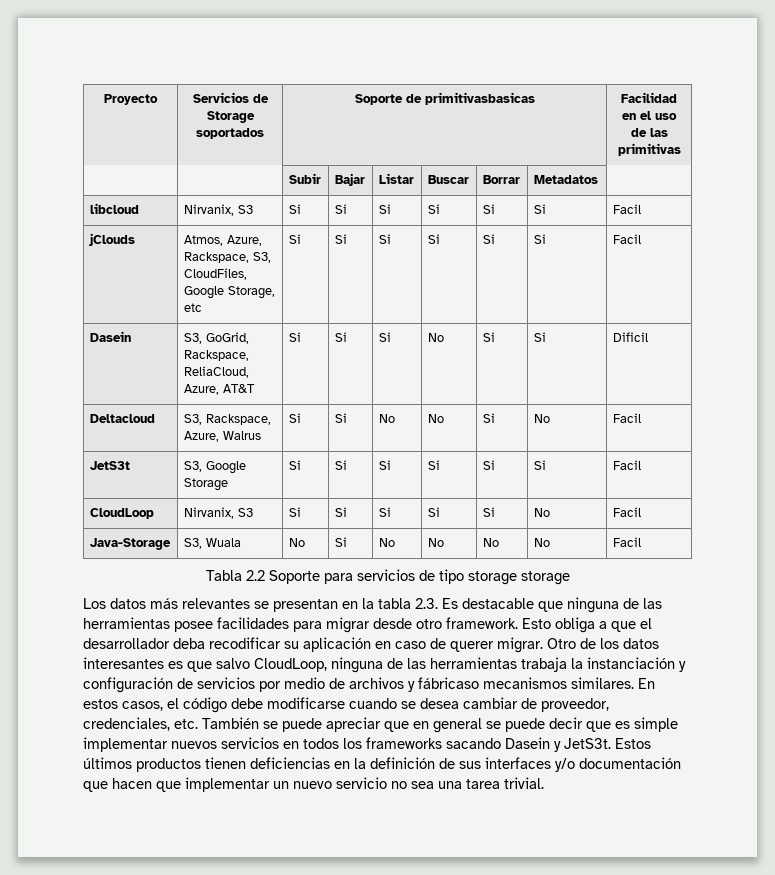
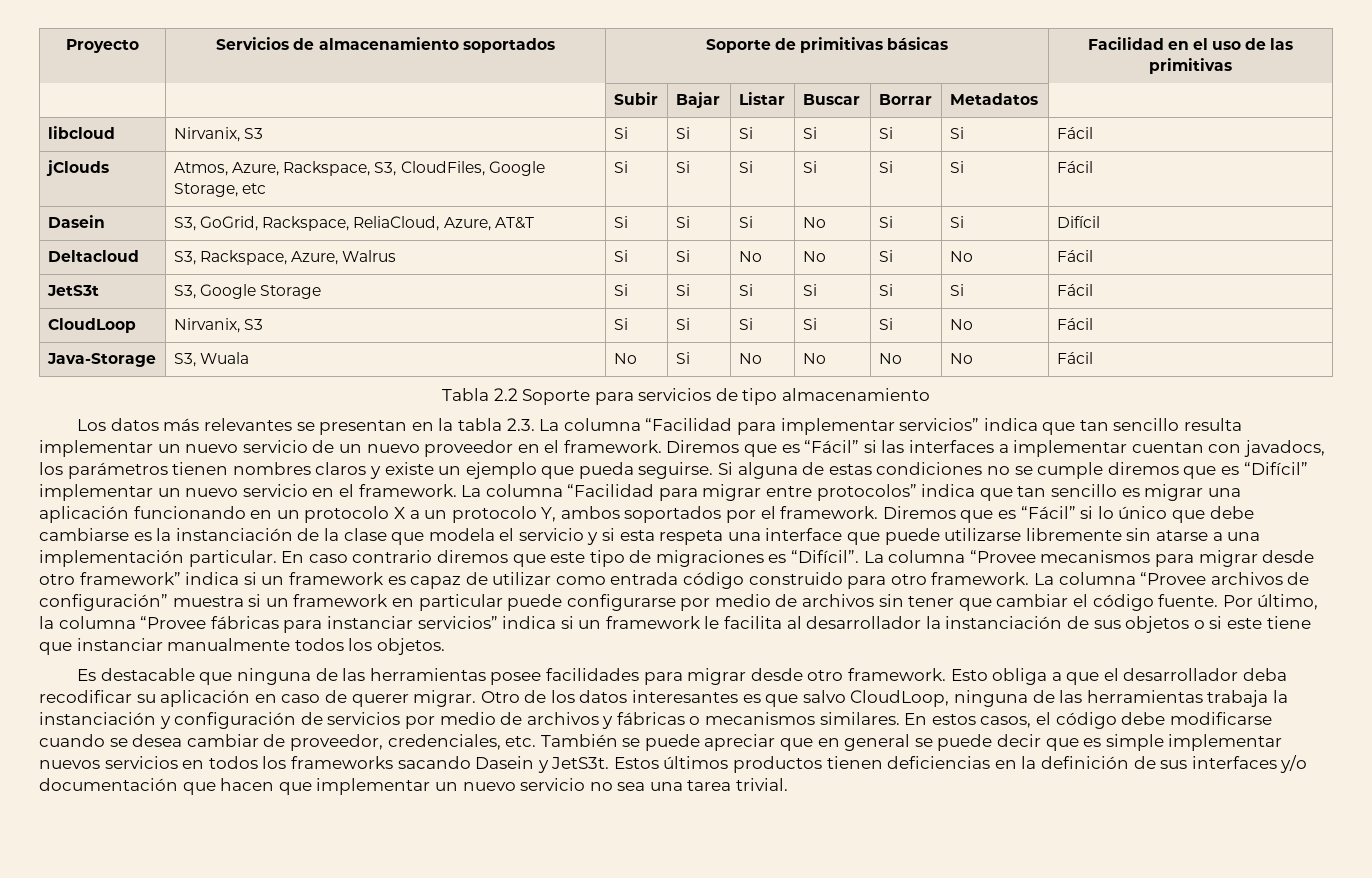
[206,111,255,123] Storage -> [318,37,459,50] almacenamiento
[424,92,535,105] primitivasbasicas -> [800,37,949,53] primitivas básicas
[612,204,641,214] Facil -> [1056,127,1093,139] Fácil
[612,234,641,244] Facil -> [1056,161,1093,173] Fácil
[612,332,648,342] Dificil -> [1056,216,1100,228] Difícil
[612,413,641,423] Facil -> [1056,250,1093,262] Fácil
[612,460,641,470] Facil -> [1056,284,1093,296] Fácil
[612,507,641,517] Facil -> [1056,318,1093,330] Fácil
[612,537,641,547] Facil -> [1056,352,1093,364] Fácil
[467,571,570,585] storage storage -> [782,388,931,401] almacenamiento
(438, 603) none -> [539,418,1243,435] [39,440,1325,457] [39,462,1308,479] [39,484,1241,501] [39,506,1254,523] [39,528,1261,545] [39,550,1315,567] [39,572,1310,589] [39,594,1319,611] [39,616,1311,633] [39,638,445,655] La columna “Facilidad para implementar servicios” indica que tan sencillo resulta implementar un nuevo servicio de un nuevo proveedor en el framework. Diremos que es “Fácil” si las interfaces a implementar cuentan con javadocs, los parámetros tienen nombres claros y existe un ejemplo que pueda seguirse. Si alguna de estas condiciones no se cumple diremos que es “Difícil” implementar un nuevo servicio en el framework. La columna “Facilidad para migrar entre protocolos” indica que tan sencillo es migrar una aplicación funcionando en un protocolo X a un protocolo Y, ambos soportados por el framework. Diremos que es “Fácil” si lo único que debe cambiarse es la instanciación de la clase que modela el servicio y si esta respeta una interface que puede utilizarse libremente sin atarse a una implementación particular. En caso contrario diremos que este tipo de migraciones es “Difícil”. La columna “Provee mecanismos para migrar desde otro framework” indica si un framework es capaz de utilizar como entrada código construido para otro framework. La columna “Provee archivos de configuración” muestra si un framework en particular puede configurarse por medio de archivos sin tener que cambiar el código fuente. Por último, la columna “Provee fábricas para instanciar servicios” indica si un framework le facilita al desarrollador la instanciación de sus objetos o si este tiene que instanciar manualmente todos los objetos. //
[418,677,479,689] fábricaso -> [616,712,701,725] fábricas o

